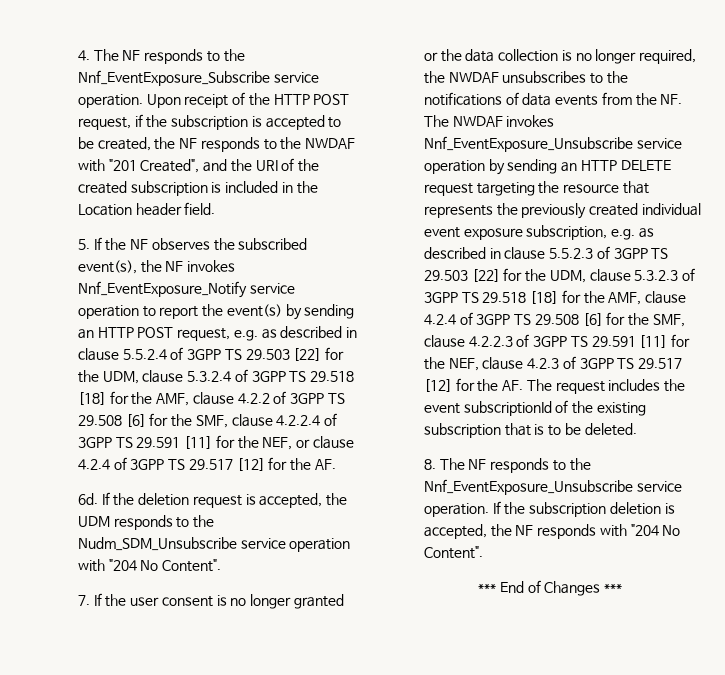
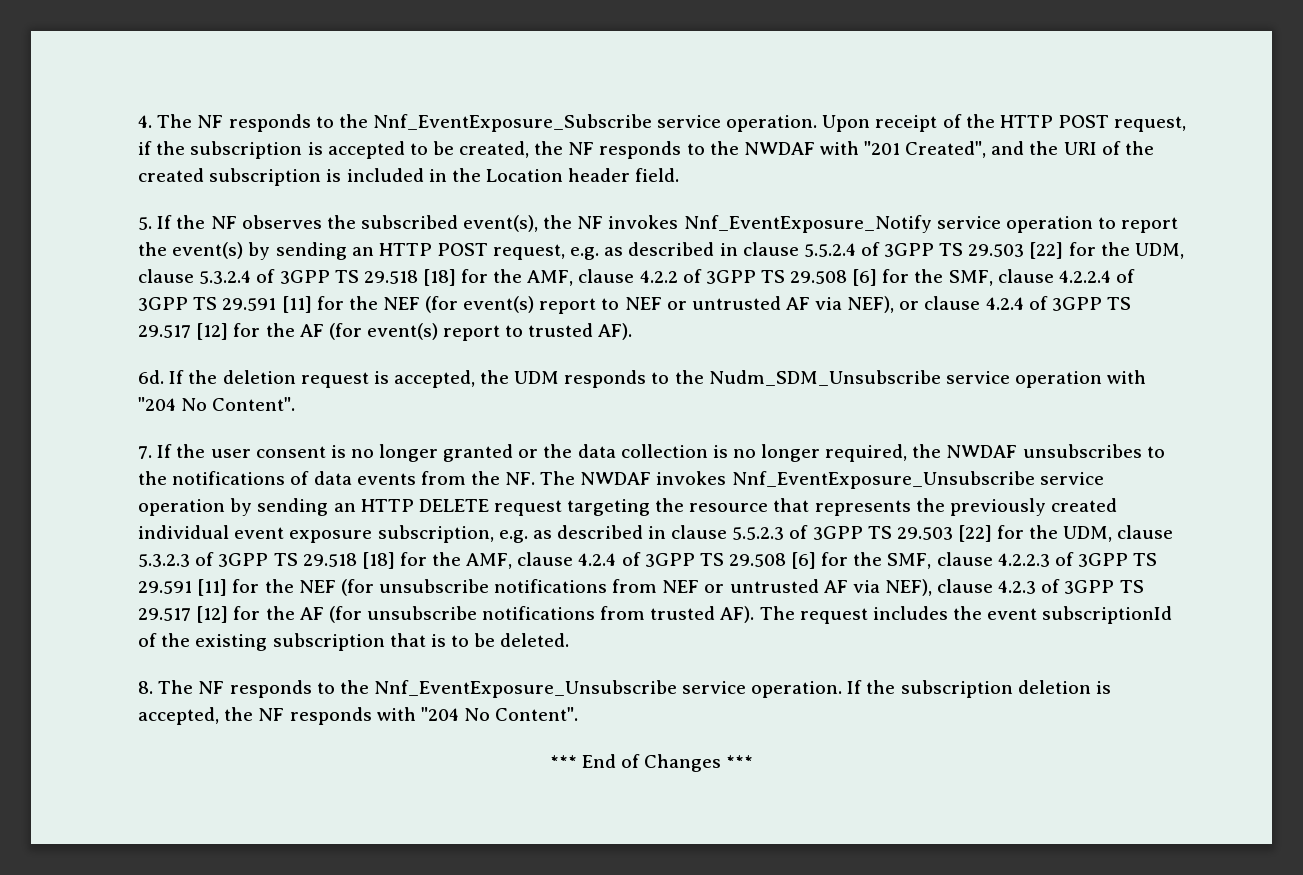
[262,437,293,450] NEF, -> [382,296,895,314] NEF (for event(s) report to NEF or untrusted AF via NEF),
[315,459,337,470] AF. -> [299,323,633,341] AF (for event(s) report to trusted AF).
[448,358,479,371] NEF, -> [298,579,932,596] NEF (for unsubscribe notifications from NEF or untrusted AF via NEF),
[502,380,524,391] AF. -> [299,606,755,623] AF (for unsubscribe notifications from trusted AF).

